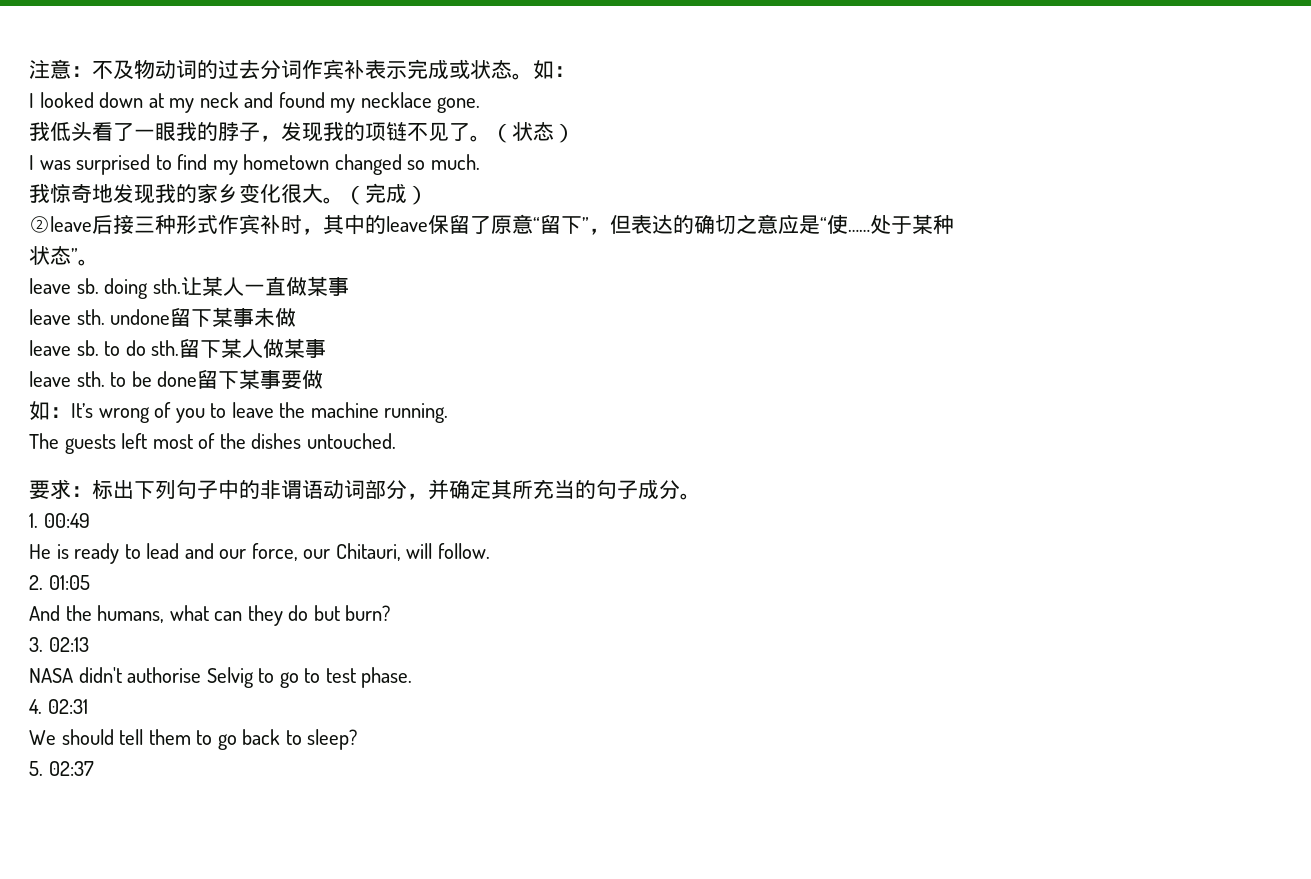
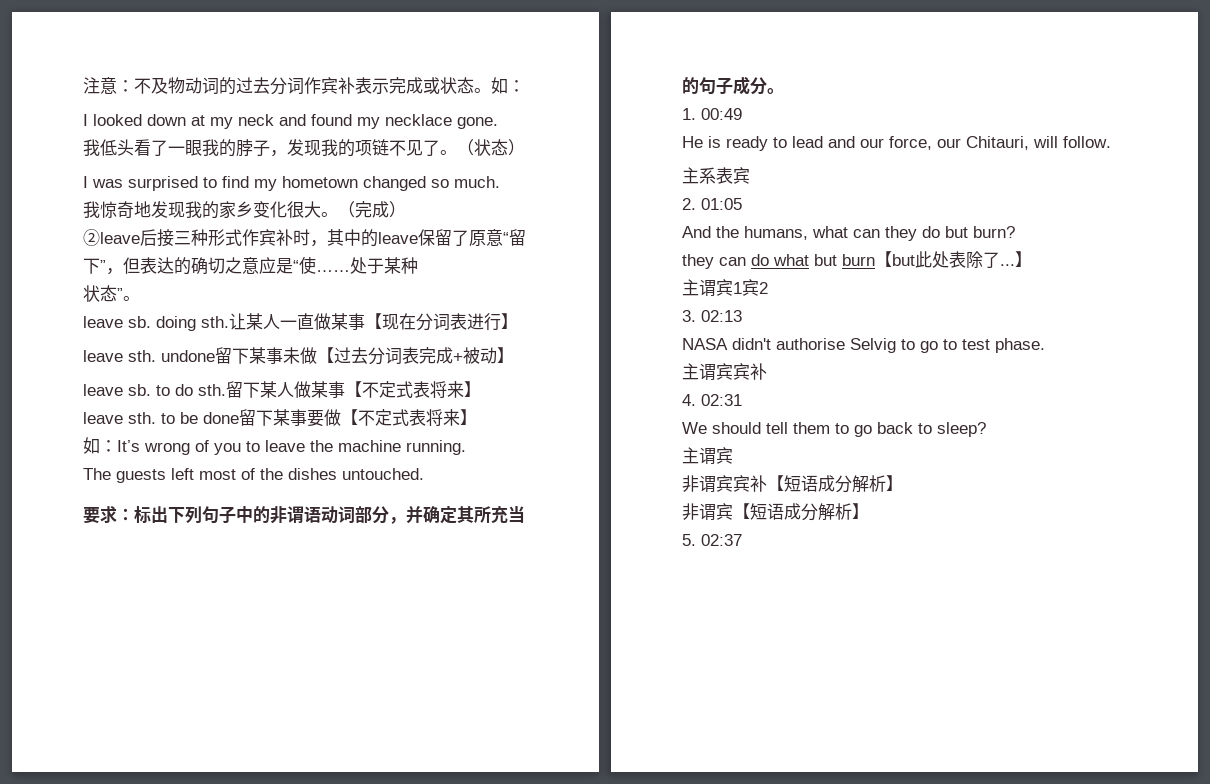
(349, 286) none -> [365,313,518,331] 【现在分词表进行】
(297, 317) none -> [317,347,514,365] 【过去分词表完成+被动】
(327, 348) none -> [345,381,481,398] 【不定式表将来】
(324, 379) none -> [341,409,477,426] 【不定式表将来】
(490, 551) none -> [682,167,750,184] // 主系表宾
(391, 613) none -> [682,251,1032,269] [682,279,768,297] // they can do what but burn【but此处表除了...】 // 主谓宾1宾2
(413, 677) none -> [682,363,767,381] // 主谓宾宾补
(358, 739) none -> [682,447,733,465] [682,475,903,493] [682,503,869,521] // 主谓宾 // 非谓宾宾补【短语成分解析】 // 非谓宾【短语成分解析】

